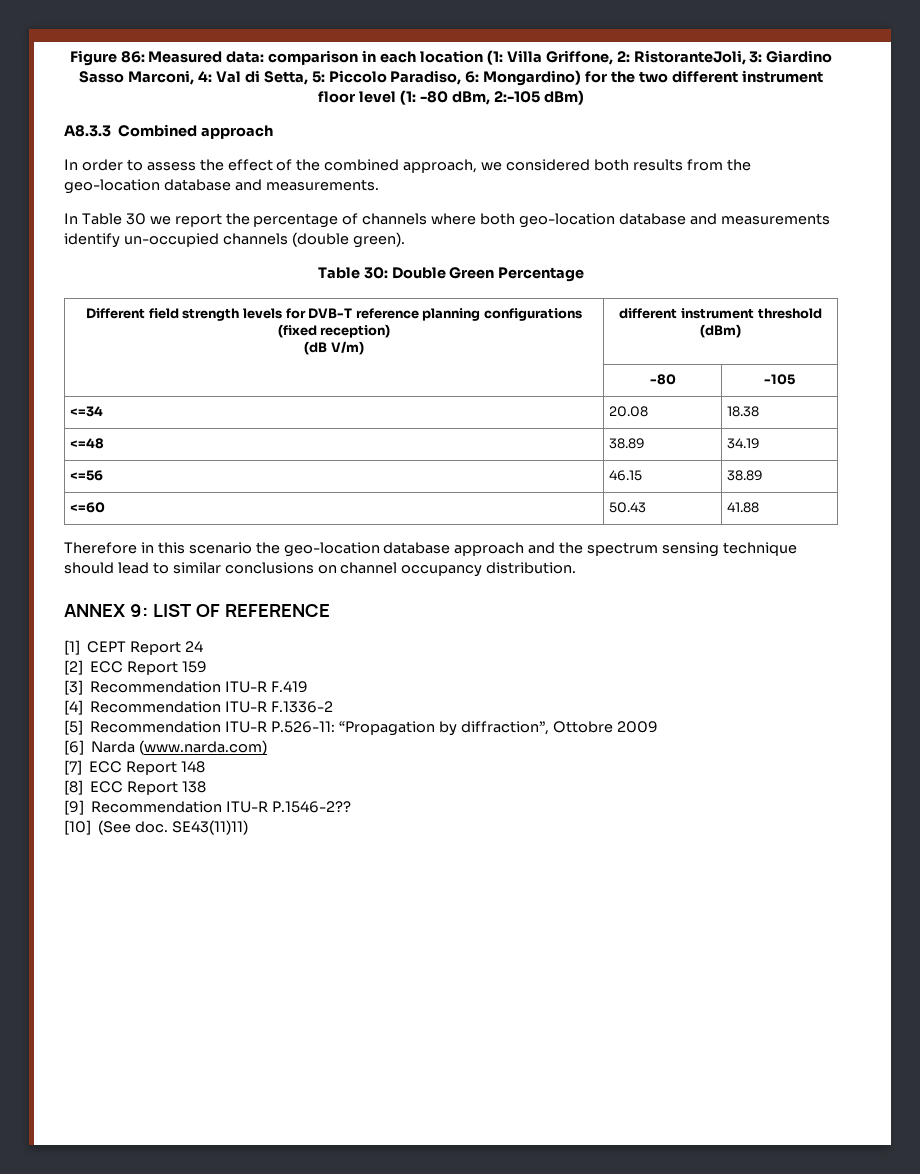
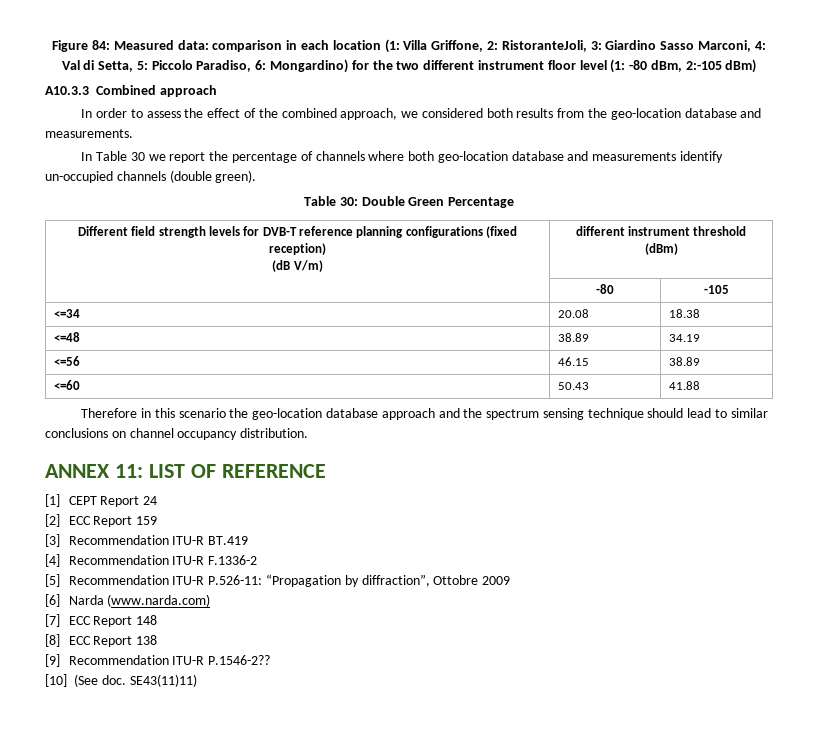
[120,51,145,63] 86: -> [92,40,111,50] 84:
[64,125,111,137] A8.3.3 -> [45,86,89,95] A10.3.3
[129,604,148,617] 9: -> [114,464,143,478] 11:
[271,681,309,693] F.419 -> [208,536,249,545] BT.419

